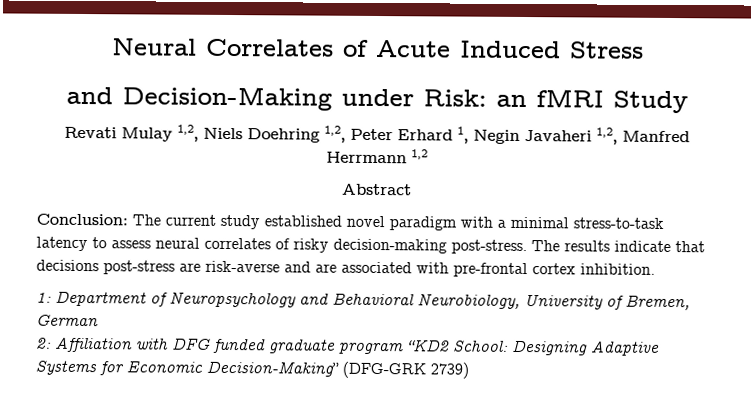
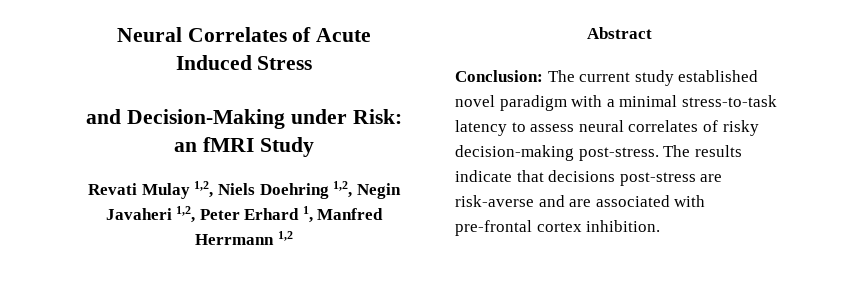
[349,126,618,145] Peter Erhard 1, Negin Javaheri 1,2, -> [356,183,401,199] [105,206,313,223] Negin Javaheri 1,2, Peter Erhard 1,
[36,290,690,311] [36,314,99,327] [36,337,660,356] [35,360,469,379] // 1: Department of Neuropsychology and Behavioral Neurobiology, University of Bremen, German // 2: Affiliation with DFG funded graduate program “KD2 School: Designing Adaptive Systems for Economic Decision-Making” (DFG-GRK 2739) -> (661, 226) none

